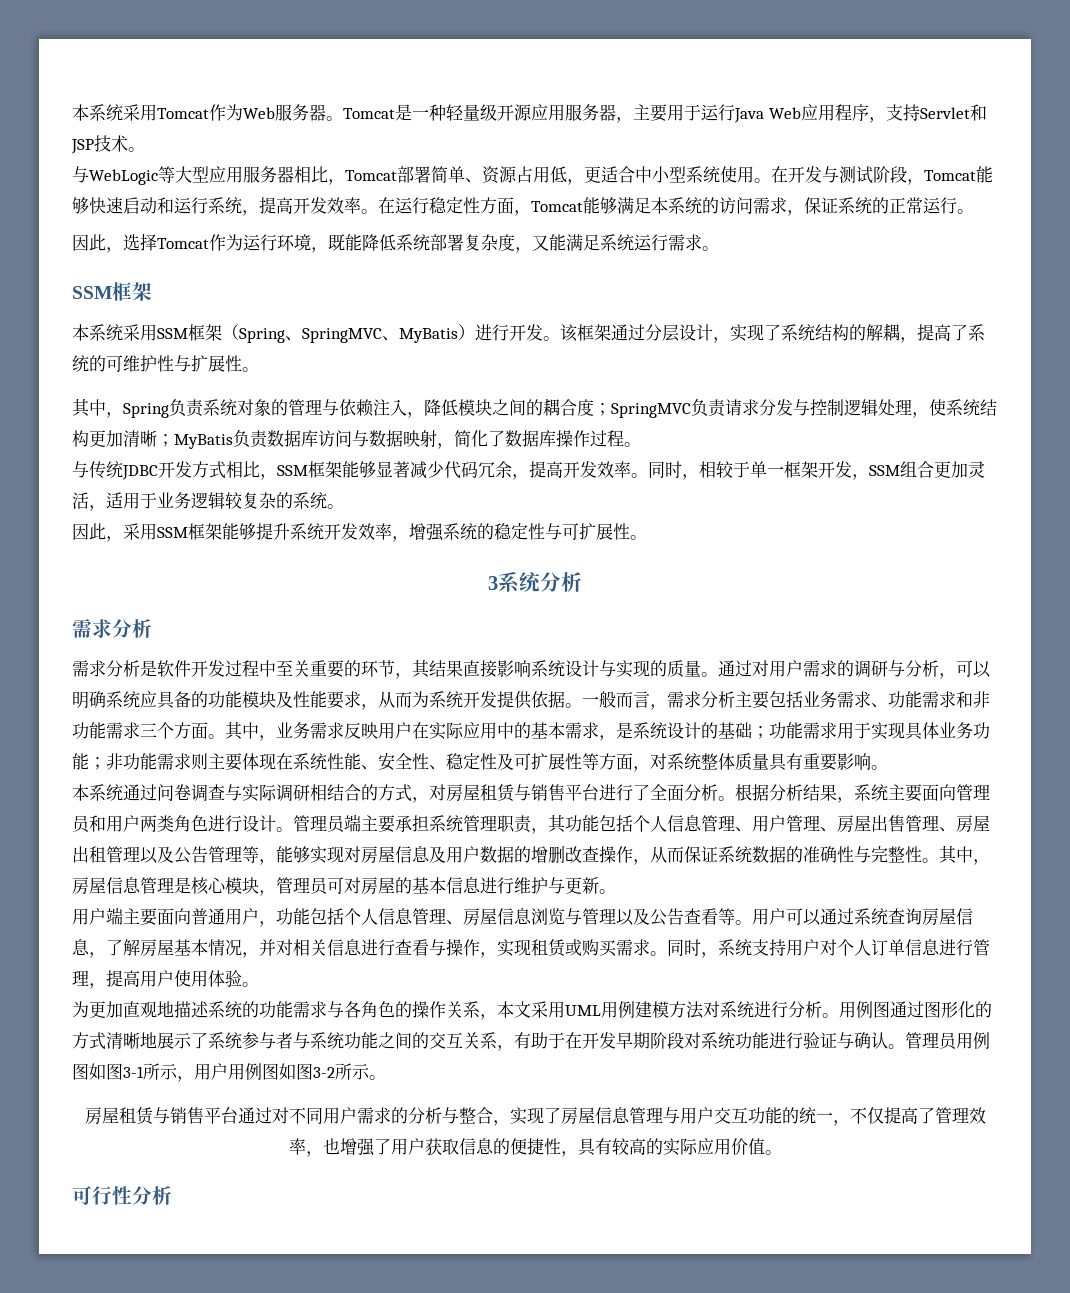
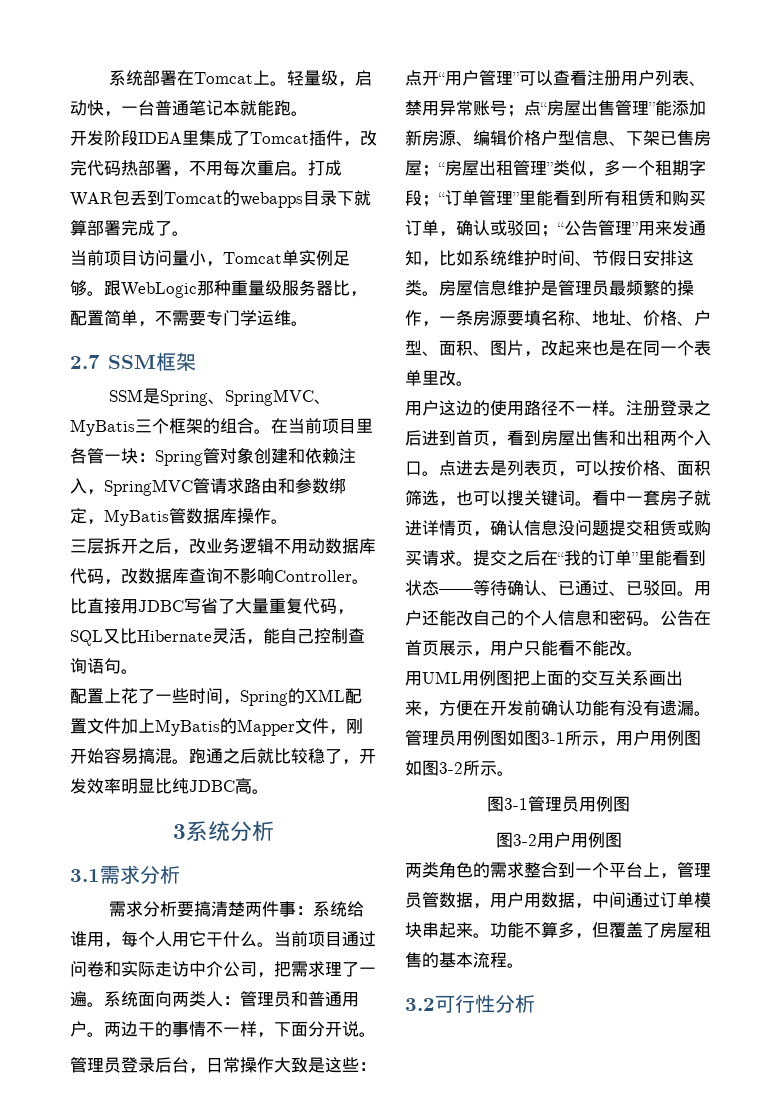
[72,104,987,123] [71,135,145,154] [72,166,993,185] [72,197,974,216] [72,233,719,253] [72,282,152,301] [72,323,985,343] [72,355,259,372] [72,398,997,418] [72,430,505,449] 本系统采用Tomcat作为Web服务器。Tomcat是一种轻量级开源应用服务器，主要用于运行Java Web应用程序，支持Servlet和JSP技术。 // 与WebLogic等大型应用服务器相比，Tomcat部署简单、资源占用低，更适合中小型系统使用。在开发与测试阶段，Tomcat能够快速启动和运行系统，提高开发效率。在运行稳定性方面，Tomcat能够满足本系统的访问需求，保证系统的正常运行。 // 因此，选择Tomcat作为运行环境，既能降低系统部署复杂度，又能满足系统运行需求。 // SSM框架 // 本系统采用SSM框架（Spring、SpringMVC、MyBatis）进行开发。该框架通过分层设计，实现了系统结构的解耦，提高了系统的可维护性与扩展性。 // 其中，Spring负责系统对象的管理与依赖注入，降低模块之间的耦合度；SpringMVC负责请求分发与控制逻辑处理，使系统结构更加清晰；MyBatis负责数据库访问与数据映射，简化了 -> [109,70,373,87] [70,100,308,117] [70,130,377,147] [70,160,342,177] [70,190,371,208] [70,220,189,236] [70,250,350,267] [70,280,367,298] [70,310,308,327] [70,352,196,371] [109,388,332,406] [70,418,373,436] [70,447,356,466] [70,478,346,496] [70,508,186,526] 系统部署在Tomcat上。轻量级，启动快，一台普通笔记本就能跑。 // 开发阶段IDEA里集成了Tomcat插件，改完代码热部署，不用每次重启。打成WAR包丢到Tomcat的webapps目录下就算部署完成了。 // 当前项目访问量小，Tomcat单实例足够。跟WebLogic那种重量级服务器比，配置简单，不需要专门学运维。 // 2.7 SSM框架 // SSM是Spring、SpringMVC、MyBatis三个框架的组合。在当前项目里各管一块：Spring管对象创建和依赖注入，SpringMVC管请求路由和参数绑定，MyBatis管
[590,430,641,447] [72,461,985,480] [72,492,344,511] [72,523,630,542] 过程。 // 与传统JDBC开发方式相比，SSM框架能够显著减少代码冗余，提高开发效率。同时，相较于单一框架开发，SSM组合更加灵活，适用于业务逻辑较复杂的系统。 // 因此，采用SSM框架能够提升系统开发效率，增强系统的稳定性与可扩展性 -> [271,519,288,524] [70,538,376,555] [70,568,369,585] [70,598,354,615] [70,628,365,646] [70,658,138,674] [70,688,362,706] [70,718,363,736] [70,748,376,765] [70,778,252,794] 。 // 三层拆开之后，改业务逻辑不用动数据库代码，改数据库查询不影响Controller。比直接用JDBC写省了大量重复代码，SQL又比Hibernate灵活，能自己控制查询语句。 // 配置上花了一些时间，Spring的XML配置文件加上MyBatis的Mapper文件，刚开始容易搞混。跑通之后就比较稳了，开发效率明显比纯JDBC高
(582, 582) none -> [70,869,100,882] 3.1
[140,659,991,679] [72,691,990,710] [72,721,990,741] [72,753,888,772] [72,784,990,803] [72,814,990,834] [72,845,990,865] [72,877,616,896] [72,907,973,927] [72,939,990,958] [72,970,259,989] [72,1001,992,1020] [72,1032,888,1051] 是软件开发过程中至关重要的环节，其结果直接影响系统设计与实现的质量。通过对用户需求的调研与分析，可以明确系统应具备的功能模块及性能要求，从而为系统开发提供依据。一般而言，需求分析主要包括业务需求、功能需求和非功能需求三个方面。其中，业务需求反映用户在实际应用中的基本需求，是系统设计的基础；功能需求用于实现具体业务功能；非功能需求则主要体现在系统性能、安全性、稳定性及可扩展性等方面，对系统整体质量具有重要影响。 // 本系统通过问卷调查与实际调研相结合的方式，对房屋租赁与销售平台进行了全面分析。根据分析结果，系统主要面向管理员和用户两类角色进行设计。管理员端主要承担系统管理职责，其功能包括个人信息管理、用户管理、房屋出售管理、房屋出租管理以及公告管理等，能够实现对房屋信息及用户数据的增删改查操作，从而保证系统数据的准确性与完整性。其中，房屋信息管理是核心模块，管理员可对房屋的基本信息进行维护与更新。 // 用户端主要面向普通用户，功能包括个人信息管理、房屋信息浏览与管理以及公告查看等。用户可以通过系统查询房屋信息，了解房屋基本情况，并对相关信息进行查看与操作，实现租赁或购买需求。同时，系统支持用户对个人订单信息进行管理，提高用户使用体验。 // 为更加直观地描述系统的功能需求与各角色的操作关系，本文采用UML用例建模方法对系统进行分析。用例图通过图形化的方式清晰地展示了系统参与者与系统功能之间的交互关系，有助于在开发早期阶段对系统功能进行验证与确认 -> [177,901,365,917] [70,931,376,948] [70,961,376,978] [70,991,359,1007] [70,1021,376,1038] [70,1057,376,1074] [405,70,706,86] [405,100,706,117] [405,130,711,146] [405,160,706,177] [405,190,706,207] [405,220,706,237] [405,250,694,267] [405,280,694,296] [405,310,711,327] [405,340,711,357] [405,370,473,386] [405,400,711,416] [405,430,711,447] [405,460,711,477] [405,490,711,507] [405,520,711,537] [405,550,706,566] [405,580,711,596] [405,610,711,626] [405,640,643,657] [405,670,683,686] [405,700,694,717] 要搞清楚两件事：系统给谁用，每个人用它干什么。当前项目通过问卷和实际走访中介公司，把需求理了一遍。系统面向两类人：管理员和普通用户。两边干的事情不一样，下面分开说。 // 管理员登录后台，日常操作大致是这些：点开“用户管理”可以查看注册用户列表、禁用异常账号；点“房屋出售管理”能添加新房源、编辑价格户型信息、下架已售房屋；“房屋出租管理”类似，多一个租期字段；“订单管理”里能看到所有租赁和购买订单，确认或驳回；“公告管理”用来发通知，比如系统维护时间、节假日安排这类。房屋信息维护是管理员最频繁的操作，一条房源要填名称、地址、价格、户型、面积、图片，改起来也是在同一个表单里改。 // 用户这边的使用路径不一样。注册登录之后进到首页，看到房屋出售和出租两个入口。点进去是列表页，可以按价格、面积筛选，也可以搜关键词。看中一套房子就进详情页，确认信息没问题提交租赁或购买请求。提交之后在“我的订单”里能看到状态——等待确认、已通过、已驳回。用户还能改自己的个人信息和密码。公告在首页展示，用户只能看不能改。 // 用UML用例图把上面的交互关系画出来，方便在开发前确认功能有没有遗漏
[84,1107,986,1126] [288,1138,782,1157] 房屋租赁与销售平台通过对不同用户需求的分析与整合，实现了房屋信息管理与用户交互功能的统一，不仅提高了管理效率，也增强了用户获取信息的便捷性，具有较高的实际应用价值。 // -> [487,796,630,812] [495,832,622,848] [405,861,711,879] [405,892,711,909] [405,922,711,939] [405,952,524,968] [405,998,435,1011] 图3-1管理员用例图 // 图3-2用户用例图 // 两类角色的需求整合到一个平台上，管理员管数据，用户用数据，中间通过订单模块串起来。功能不算多，但覆盖了房屋租售的基本流程。 // 3.2

